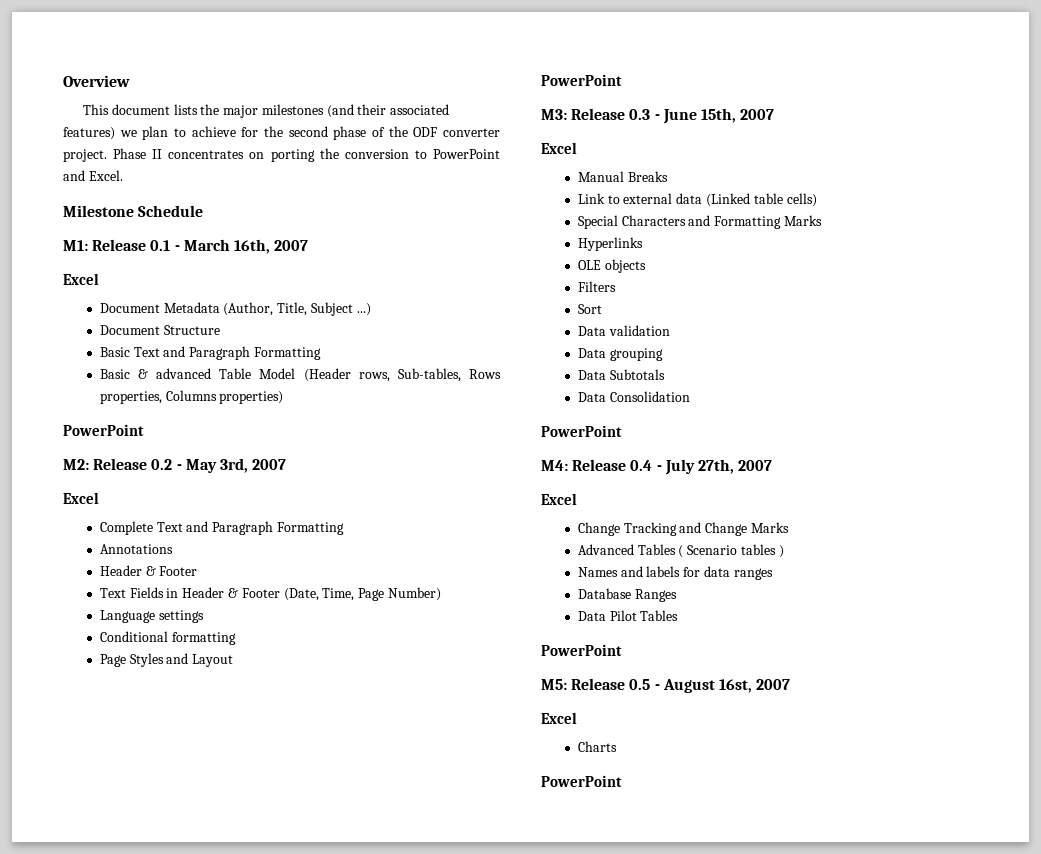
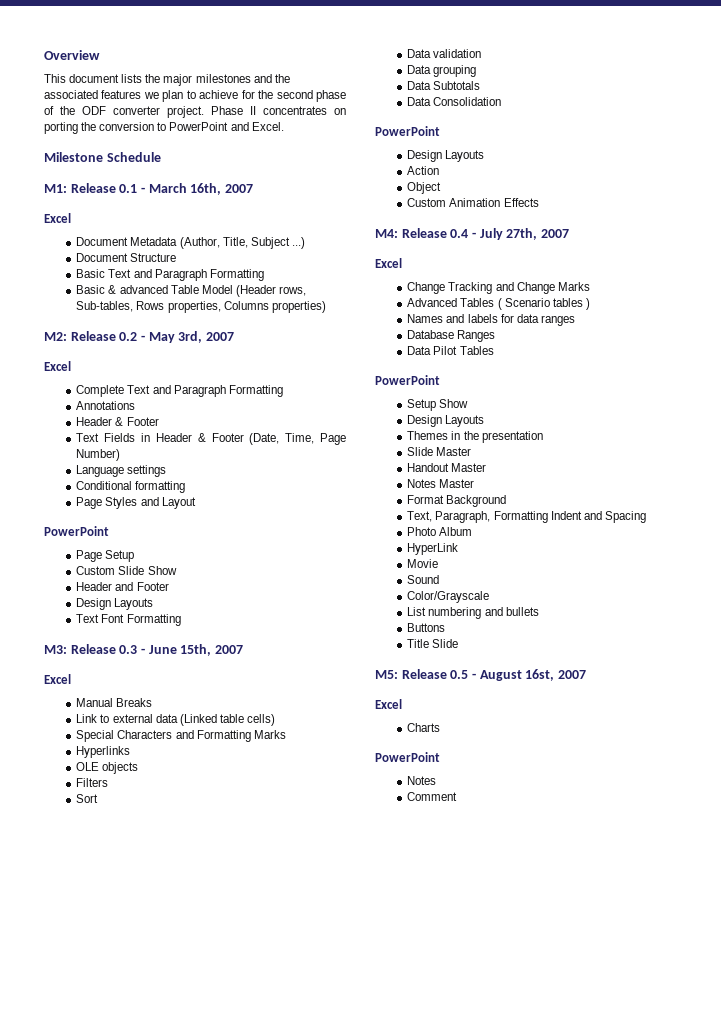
[326,104,450,118] [63,127,115,140] (and their associated features) -> [253,74,290,83] [44,90,142,99] and the associated features
[63,424,144,436] // PowerPoint -> (326, 307) none
(622, 80) none -> [76,550,135,562] [76,566,177,575] [76,582,169,591] [76,598,154,610] [76,614,181,626] // Page Setup // Custom Slide Show // Header and Footer // Design Layouts // Text Font Formatting
(622, 431) none -> [407,150,485,162] [407,166,440,175] [407,182,442,194] [407,198,539,207] // Design Layouts // Action // Object // Custom Animation Effects
(622, 650) none -> [407,399,469,411] [407,415,485,427] [407,431,543,443] [407,447,472,456] [407,463,487,472] [407,479,475,488] [407,495,507,507] [407,511,646,523] [407,527,473,536] [407,543,459,555] [407,559,439,568] [407,575,440,584] [407,591,490,603] [407,607,539,619] [407,623,446,632] [407,639,459,648] // Setup Show // Design Layouts // Themes in the presentation // Slide Master // Handout Master // Notes Master // Format Background // Text, Paragraph, Formatting Indent and Spacing // Photo Album // HyperLink // Movie // Sound // Color/Grayscale // List numbering and bullets // Buttons // Title Slide
(622, 781) none -> [407,776,437,785] [407,792,458,801] // Notes // Comment

